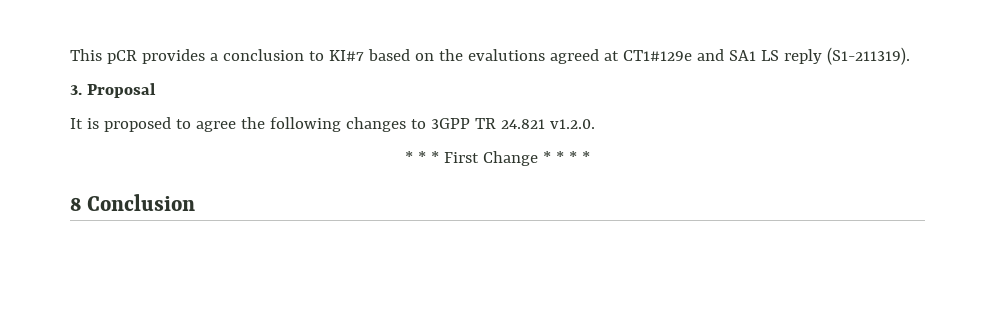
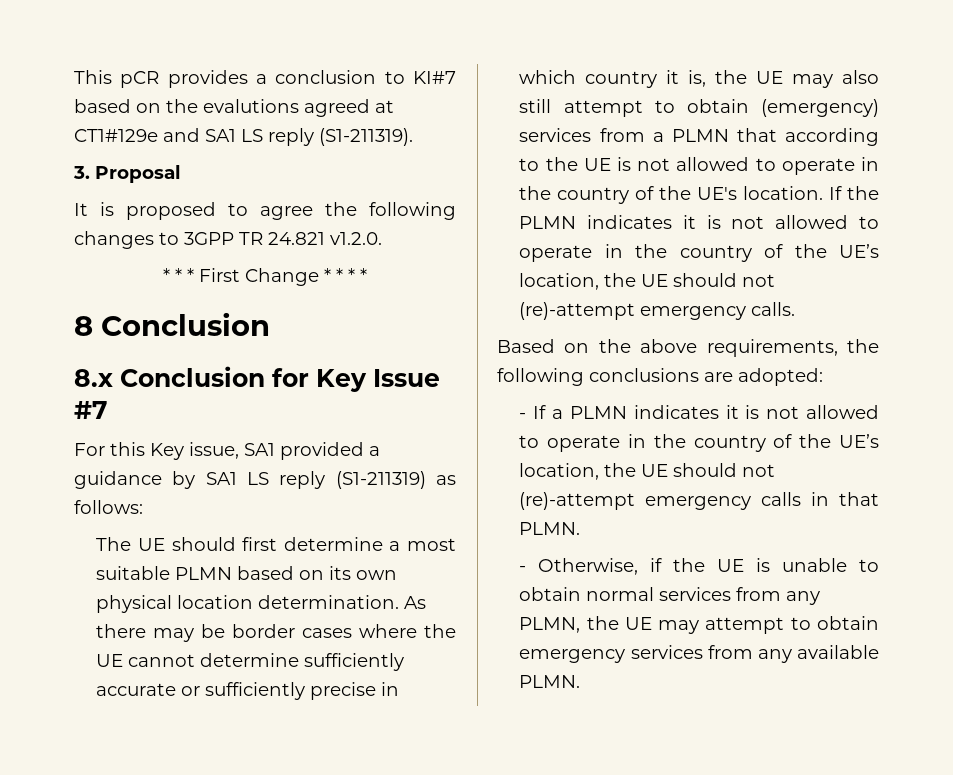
(196, 202) none -> [74,366,440,392] [74,401,108,419] [74,442,380,460] [74,471,456,489] [74,500,143,514] [96,537,456,551] [96,566,398,580] [96,595,427,613] [96,624,456,642] [96,653,405,671] [96,682,400,700] [519,70,879,88] [519,99,879,117] [519,128,879,146] [519,157,879,175] [519,186,879,204] [519,215,879,229] [519,244,879,262] [519,273,776,290] [519,302,796,320] [497,339,879,357] [497,368,823,386] [519,405,879,419] [519,434,879,452] [519,463,776,480] [519,492,879,510] [519,522,581,535] [519,558,879,575] [519,587,821,605] [519,616,879,634] [519,645,879,663] [519,675,581,688] // 8.x Conclusion for Key Issue #7 // For this Key issue, SA1 provided a guidance by SA1 LS reply (S1-211319) as follows: // The UE should first determine a most suitable PLMN based on its own physical location determination. As there may be border cases where the UE cannot determine sufficiently accurate or sufficiently precise in which country it is, the UE may also still attempt to obtain (emergency) services from a PLMN that according to the UE is not allowed to operate in the country of the UE's location. If the PLMN indicates it is not allowed to operate in the country of the UE’s location, the UE should not (re)-attempt emergency calls. // Based on the above requirements, the following conclusions are adopted: // - If a PLMN indicates it is not allowed to operate in the country of the UE’s location, the UE should not (re)-attempt emergency calls in that PLMN. // - Otherwise, if the UE is unable to obtain normal services from any PLMN, the UE may attempt to obtain emergency services from any available PLMN.

